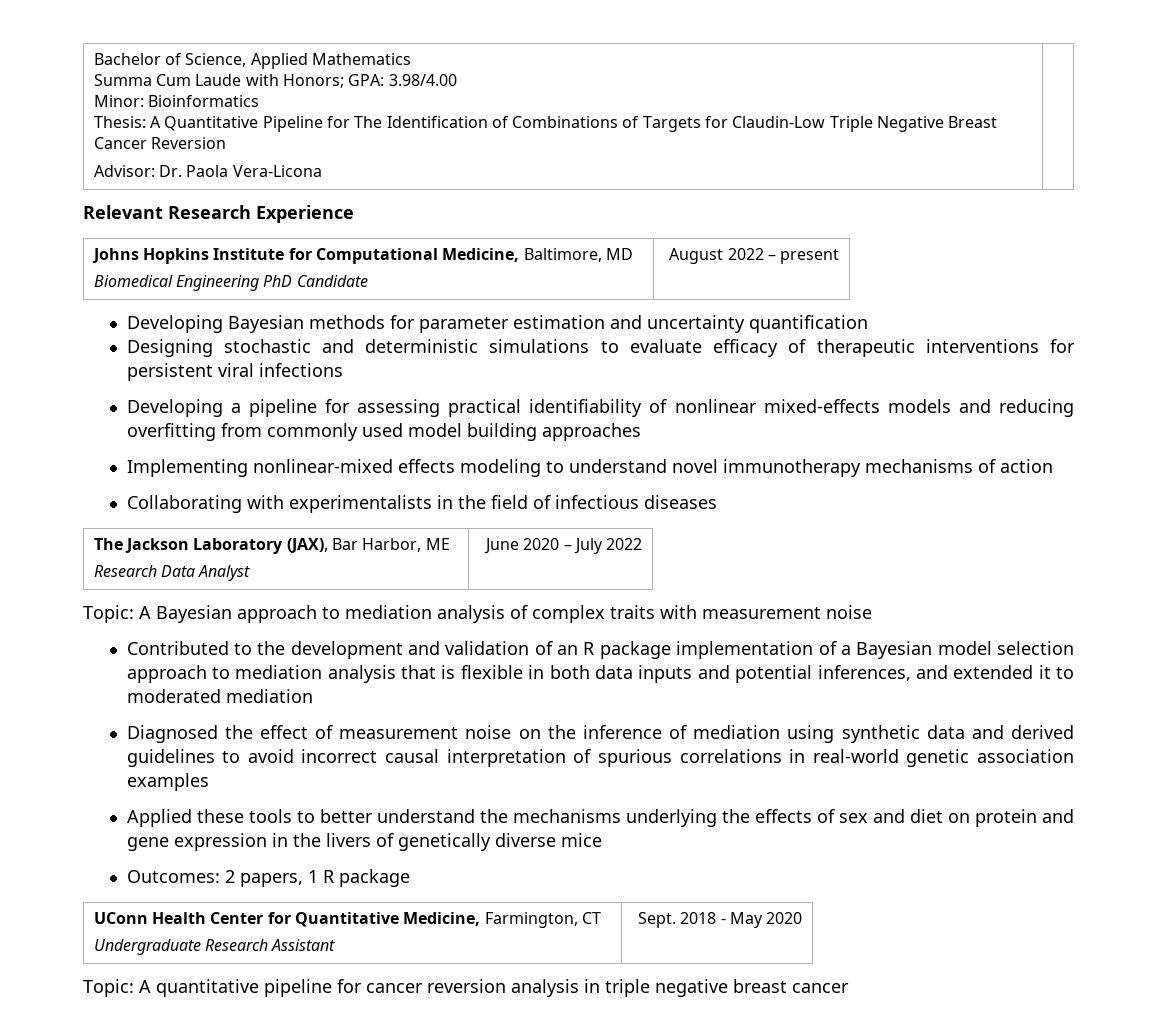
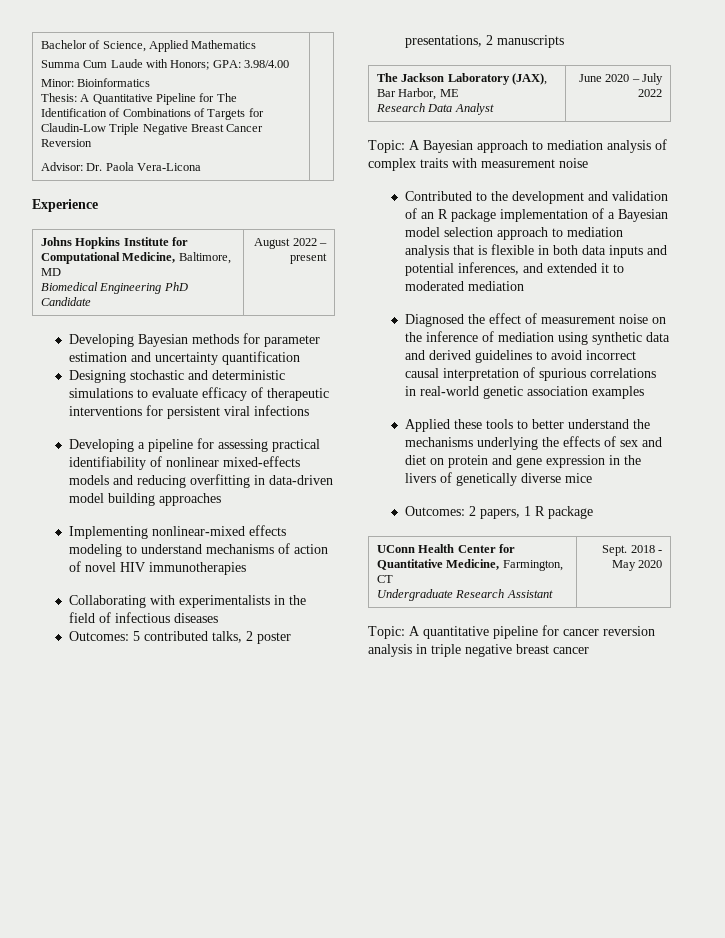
[83,205,251,219] Relevant Research -> (202, 167) none
[220,423,403,441] from commonly used -> [254,475,334,485] in data-driven
[671,459,861,477] novel immunotherapy -> (203, 549) none
(1053, 466) none -> [69,561,247,575] of novel HIV immunotherapies
(717, 502) none -> [69,631,292,644] [405,35,565,48] // Outcomes: 5 contributed talks, 2 poster presentations, 2 manuscripts

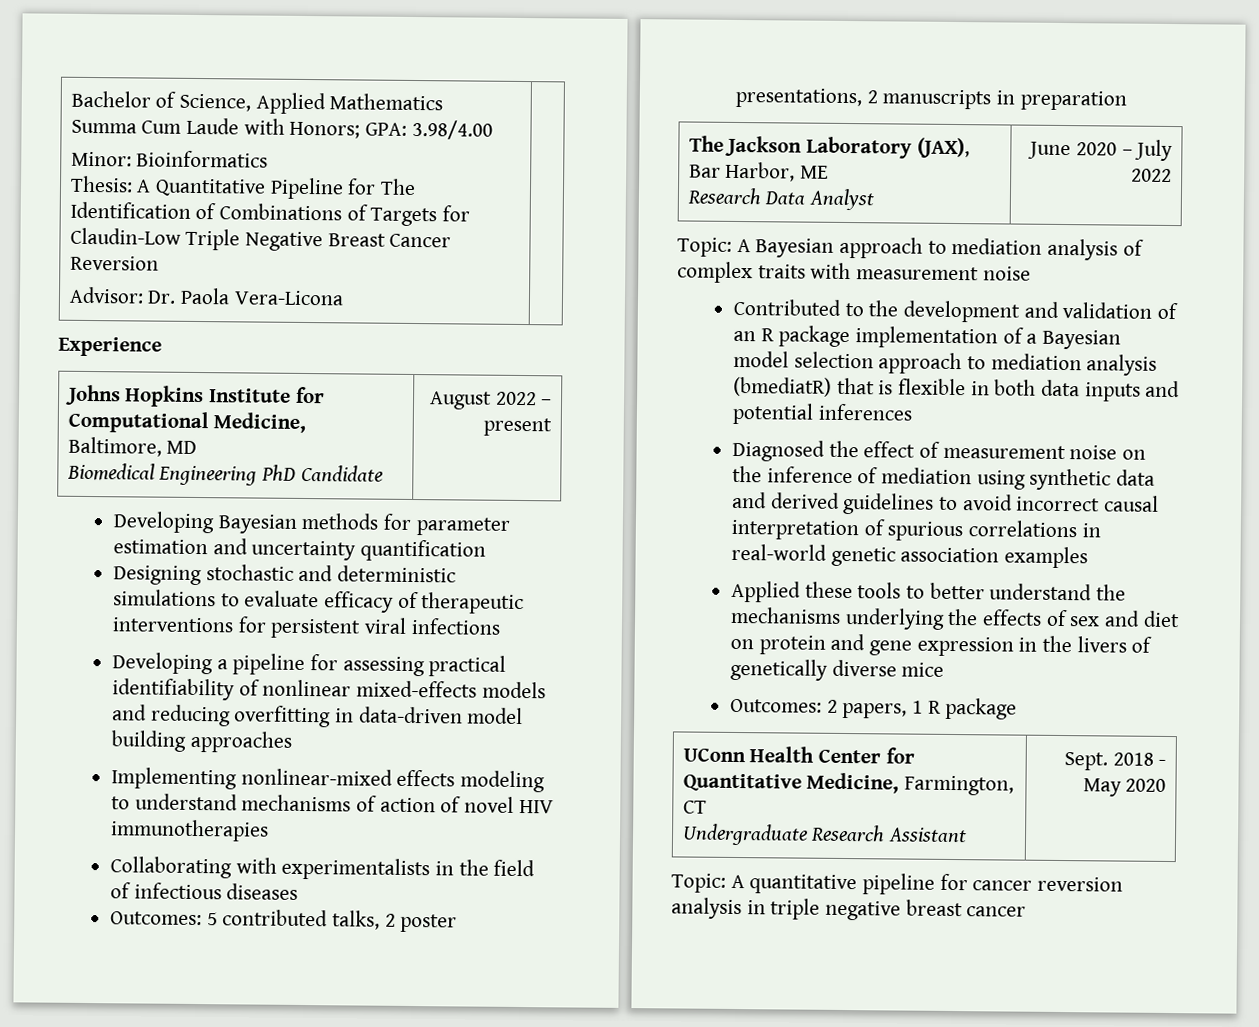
(565, 41) none -> [996,90,1127,111] in preparation
(450, 251) none -> [733,376,833,397] (bmediatR)
[458,262,625,275] [405,281,525,291] inferences, and extended it to moderated mediation -> [817,403,913,421] inferences

